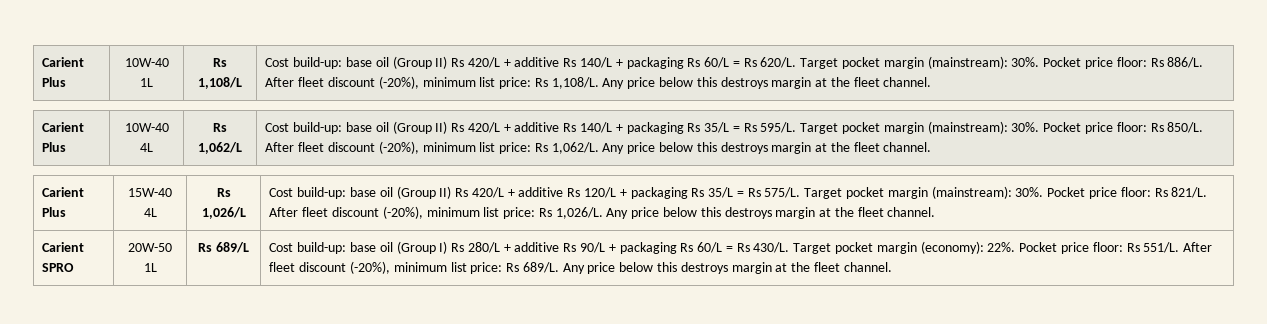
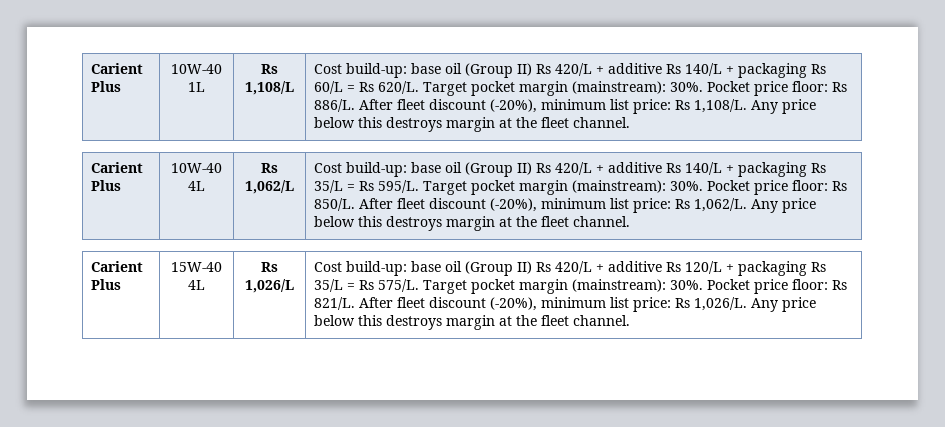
[42,242,85,252] [42,263,75,272] [128,243,172,252] [143,263,157,272] [198,242,249,253] [269,241,1213,254] [269,261,892,274] // Carient SPRO | 20W-50 1L | Rs 689/L | Cost build-up: base oil (Group I) Rs 280/L + additive Rs 90/L + packaging Rs 60/L = Rs 430/L. Target pocket margin (economy): 22%. Pocket price floor: Rs 551/L. After fleet discount (-20%), minimum list price: Rs 689/L. Any price below this destroys margin at the fleet channel. -> (630, 320) none

